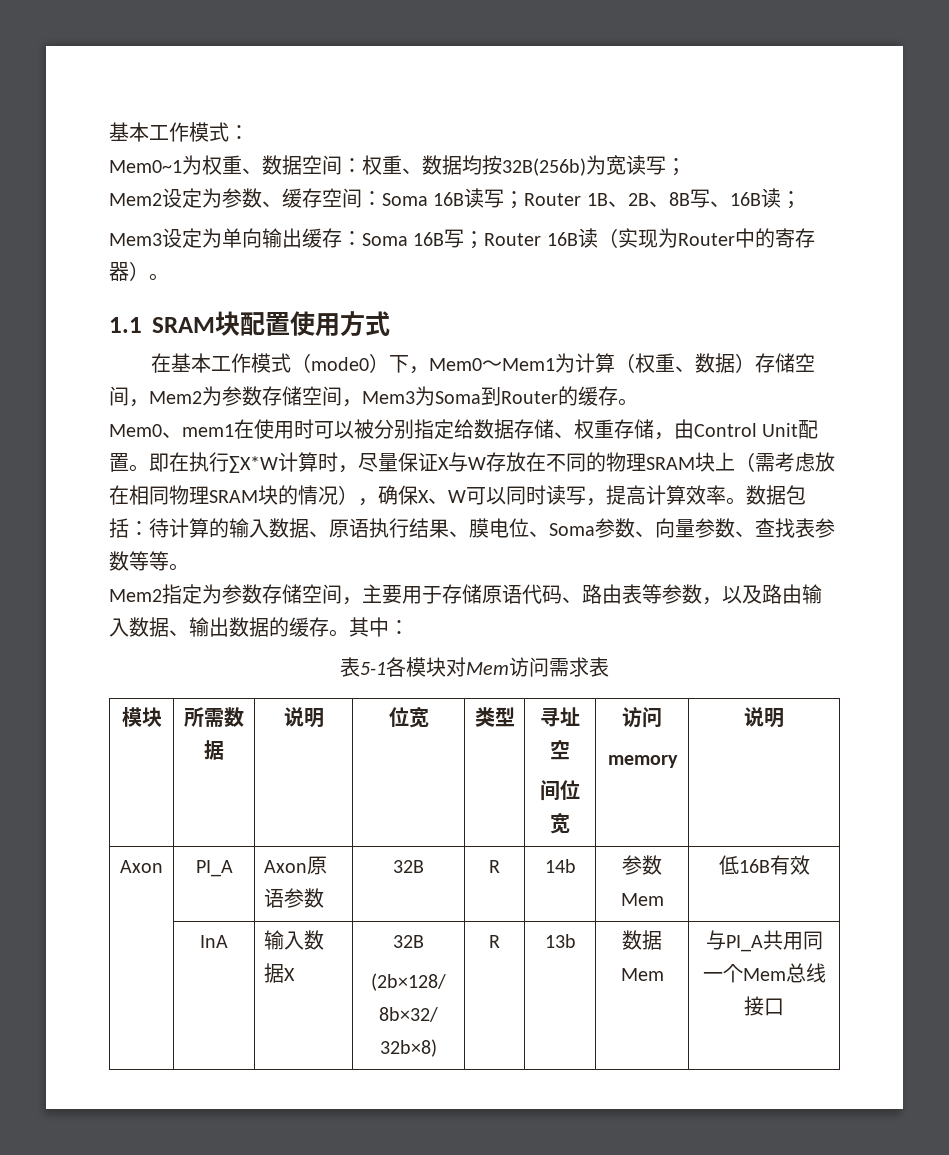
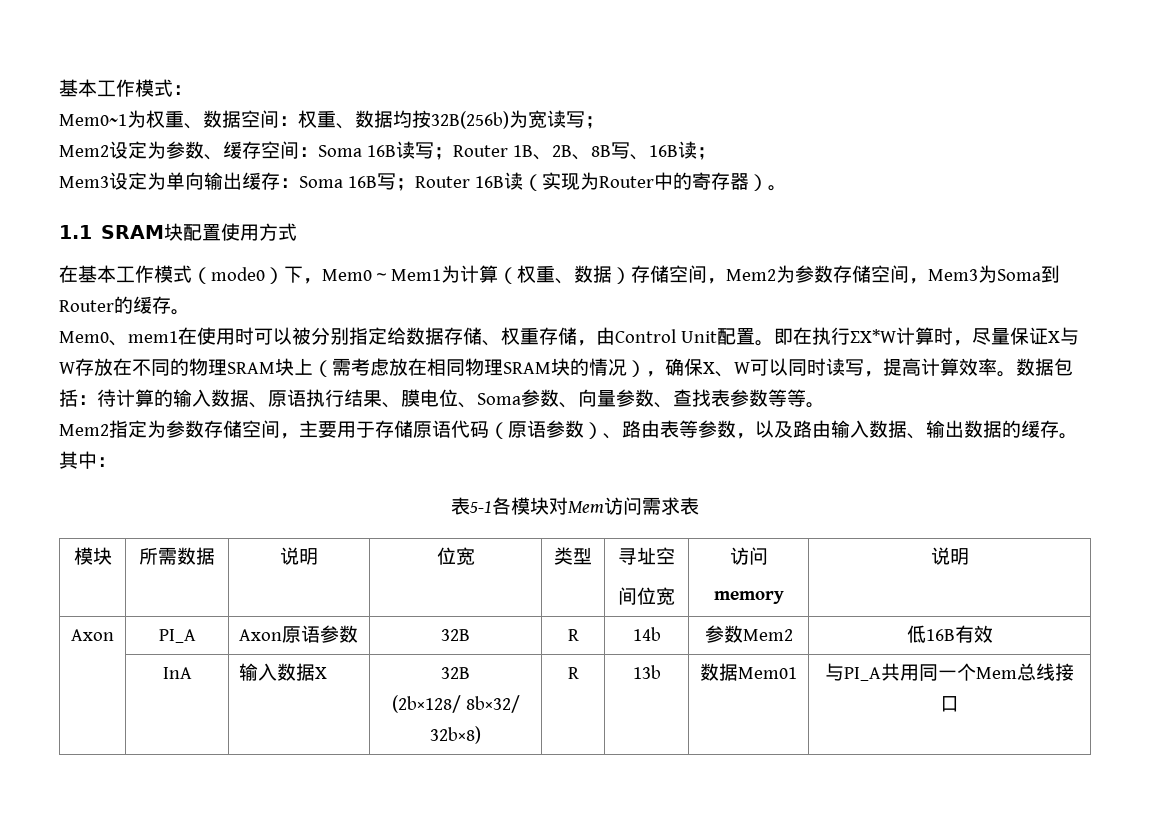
(562, 594) none -> [489,420,603,439] （原语参数）
[620,893,664,906] Mem -> [742,629,793,641] Mem2
[620,968,664,981] Mem -> [738,667,797,679] Mem01

